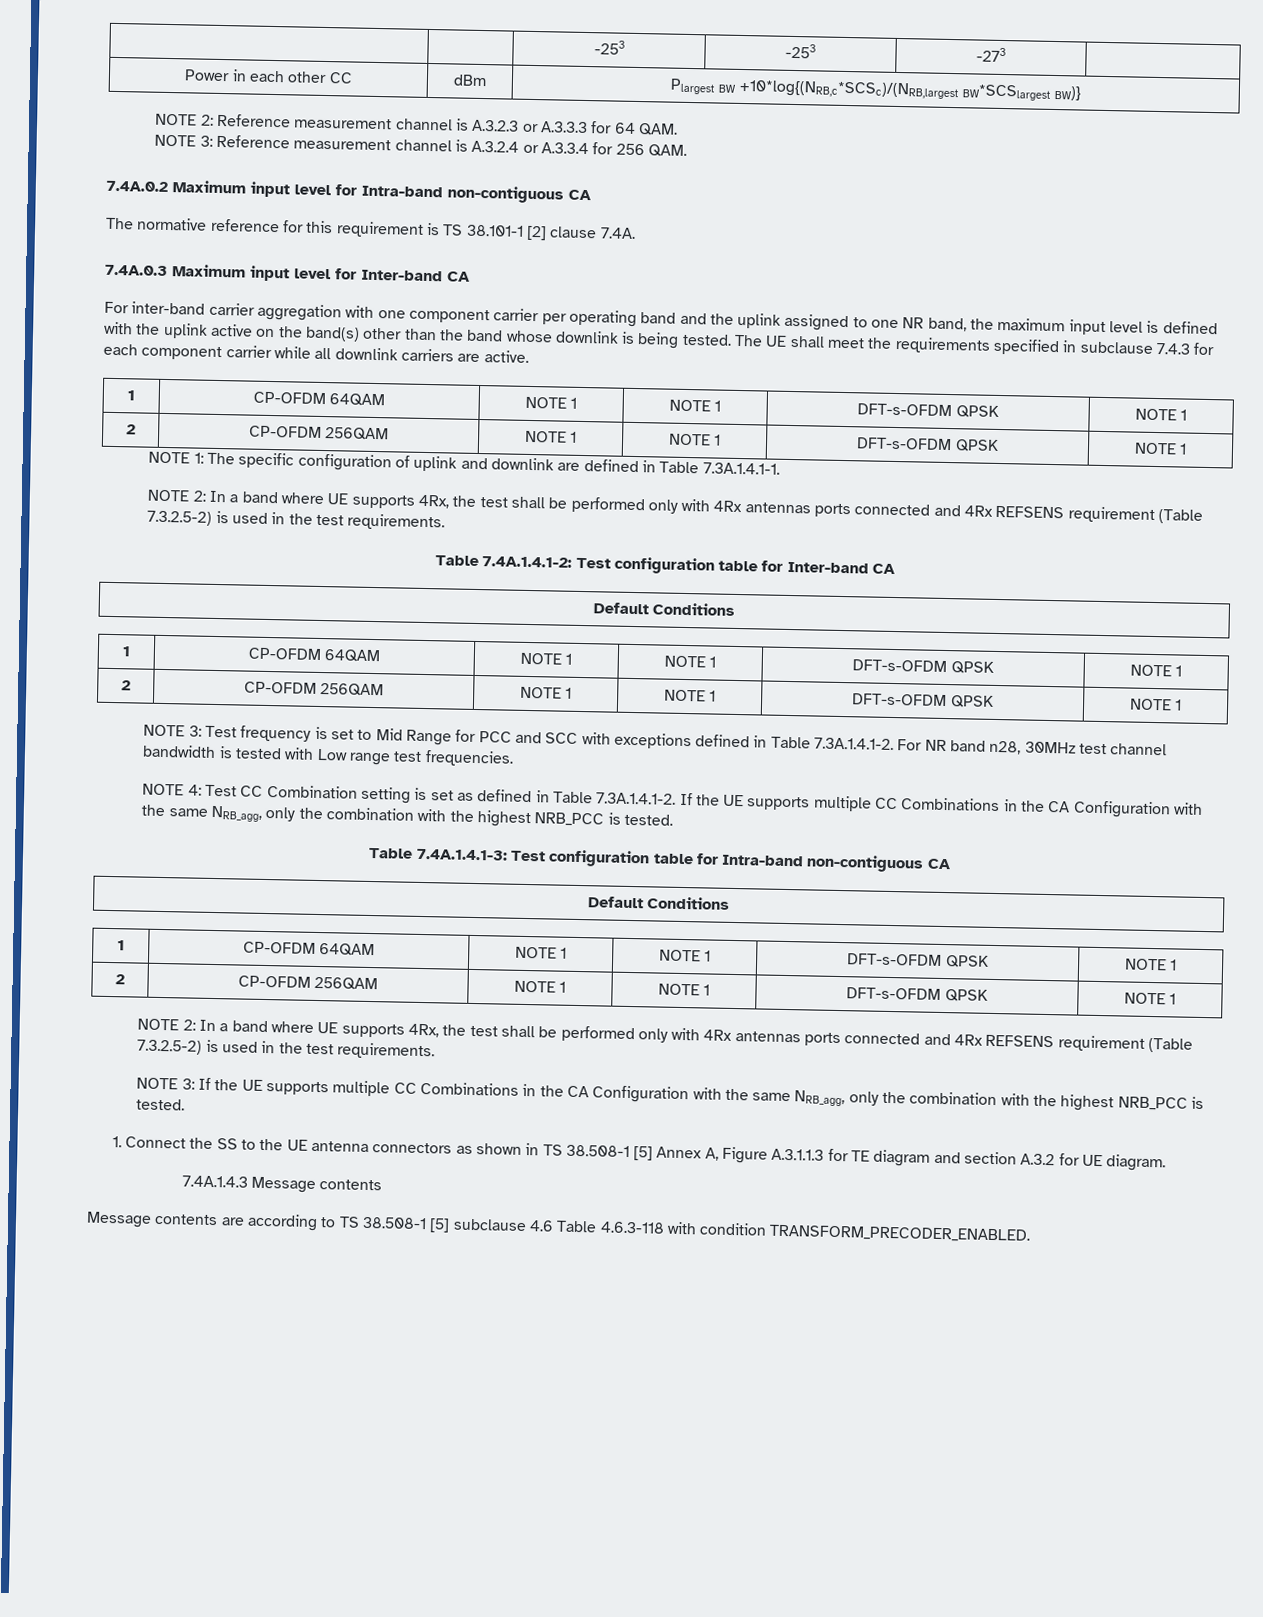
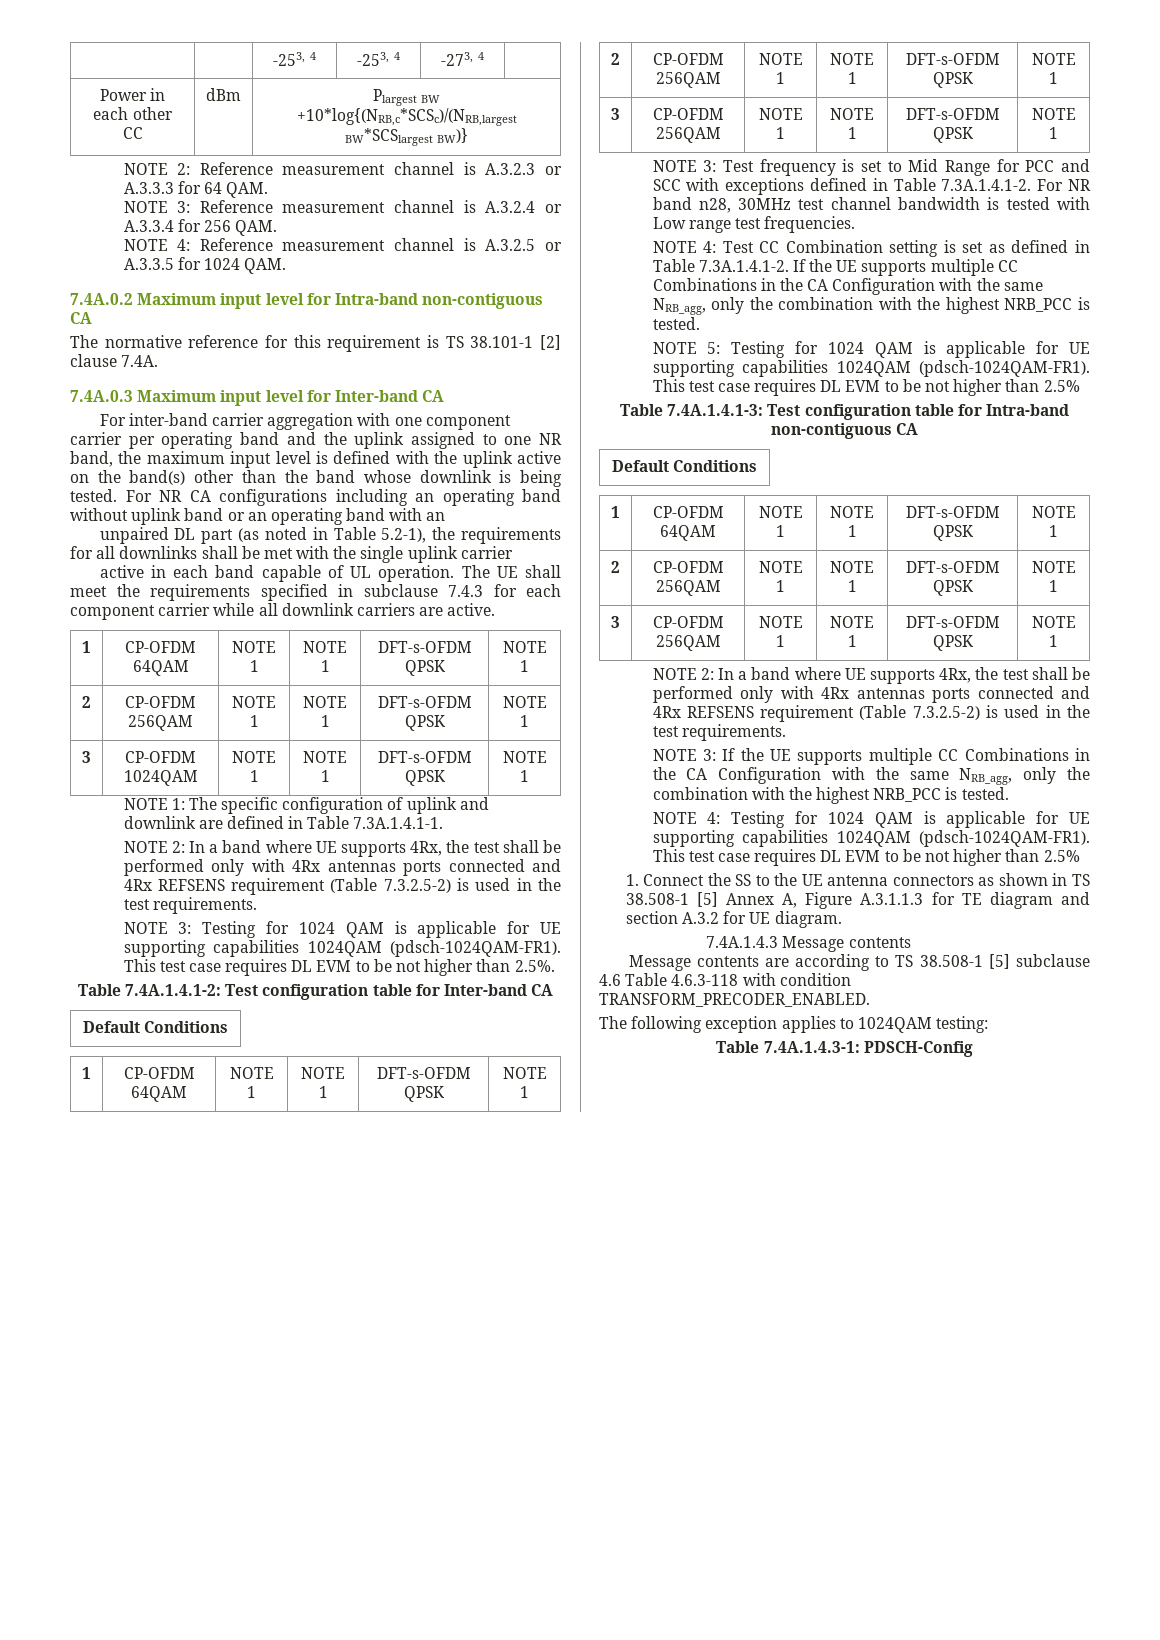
[593,40,625,55] [785,43,816,59] [976,47,1006,63] | | -253 | -253 | -273 -> [273,52,316,66] [357,52,400,66] [441,52,484,66] | | -253, 4 | -253, 4 | -273, 4
(687, 150) none -> [123,238,562,251] [123,257,287,274] // NOTE 4: Reference measurement channel is A.3.2.5 or A.3.3.5 for 1024 QAM.
(732, 339) none -> [125,489,561,506] [70,508,446,525] [99,527,561,544] [70,546,513,563] [99,565,455,582] For NR CA configurations including an operating band without uplink band or an operating band with an // unpaired DL part (as noted in Table 5.2-1), the requirements for all downlinks shall be met with the single uplink carrier // active in each band capable of UL operation.
(1188, 449) none -> [82,751,91,763] [125,751,196,763] [123,770,198,786] [232,751,276,763] [249,770,259,782] [303,751,347,763] [320,770,330,782] [377,751,472,763] [404,770,446,786] [502,751,547,763] [520,770,529,782] // 3 | CP-OFDM 1024QAM | NOTE 1 | NOTE 1 | DFT-s-OFDM QPSK | NOTE 1
(446, 522) none -> [123,921,561,938] [123,940,561,957] [123,959,555,976] // NOTE 3: Testing for 1024 QAM is applicable for UE supporting capabilities 1024QAM (pdsch-1024QAM-FR1). This test case requires DL EVM to be not higher than 2.5%.
(1183, 705) none -> [611,108,620,120] [652,108,724,120] [655,127,721,143] [758,108,803,120] [776,127,785,139] [830,108,874,120] [847,127,857,139] [905,108,1000,120] [932,127,974,143] [1031,108,1076,120] [1049,127,1058,139] // 3 | CP-OFDM 256QAM | NOTE 1 | NOTE 1 | DFT-s-OFDM QPSK | NOTE 1
(673, 819) none -> [652,341,1090,358] [652,360,1090,377] [652,379,1080,396] // NOTE 5: Testing for 1024 QAM is applicable for UE supporting capabilities 1024QAM (pdsch-1024QAM-FR1). This test case requires DL EVM to be not higher than 2.5%
(1177, 999) none -> [611,616,620,628] [652,616,724,628] [655,635,721,651] [758,616,803,628] [776,635,785,647] [830,616,874,628] [847,635,857,647] [905,616,1000,628] [932,635,974,651] [1031,616,1076,628] [1049,635,1058,647] // 3 | CP-OFDM 256QAM | NOTE 1 | NOTE 1 | DFT-s-OFDM QPSK | NOTE 1
(186, 1104) none -> [652,811,1090,828] [652,830,1090,847] [652,849,1080,866] // NOTE 4: Testing for 1024 QAM is applicable for UE supporting capabilities 1024QAM (pdsch-1024QAM-FR1). This test case requires DL EVM to be not higher than 2.5%
(1031, 1233) none -> [599,1016,989,1033] [716,1041,973,1057] // The following exception applies to 1024QAM testing: // Table 7.4A.1.4.3-1: PDSCH-Config

